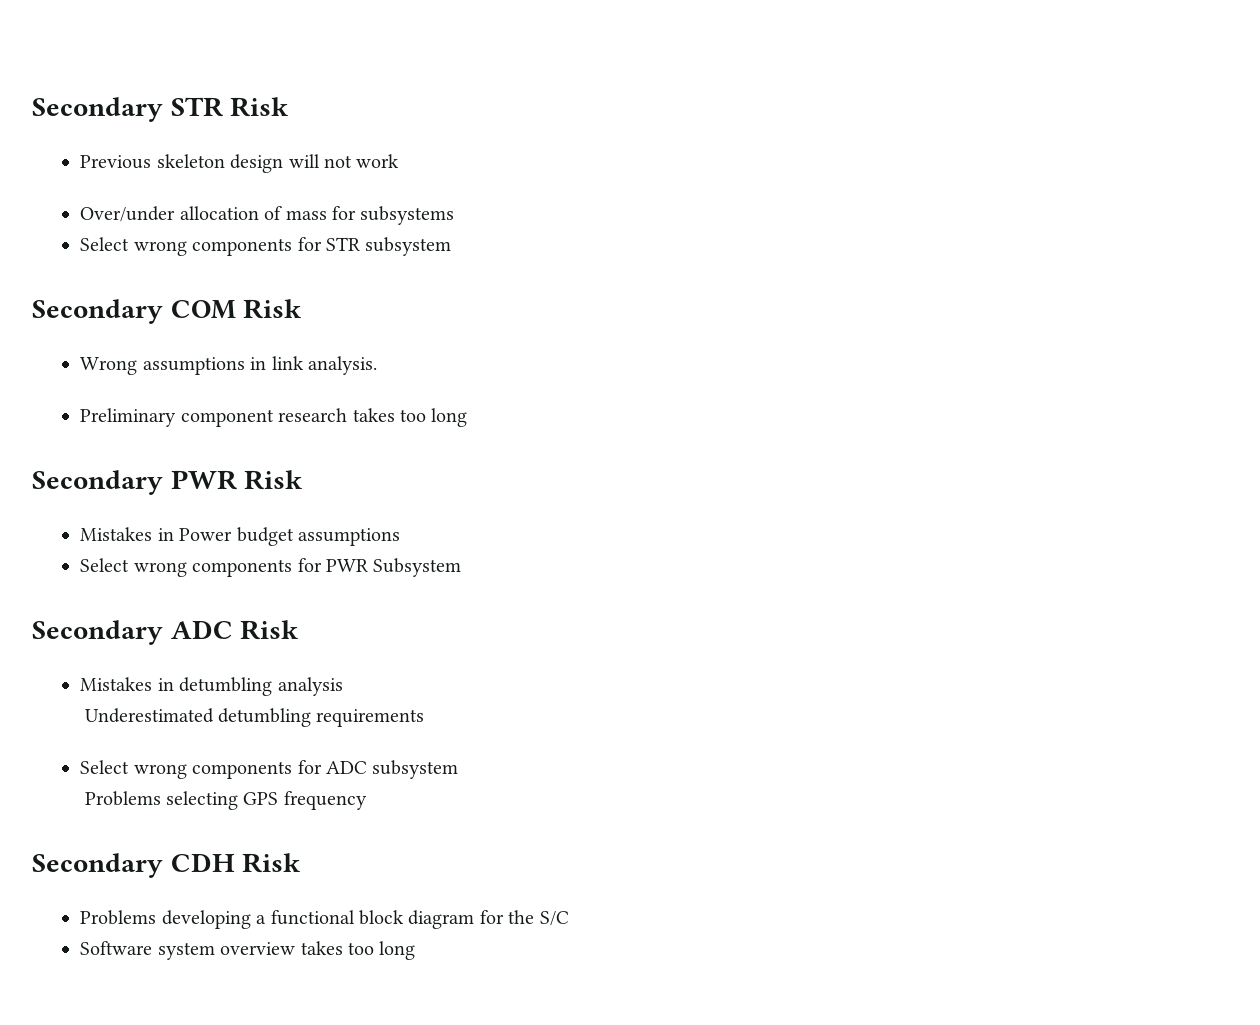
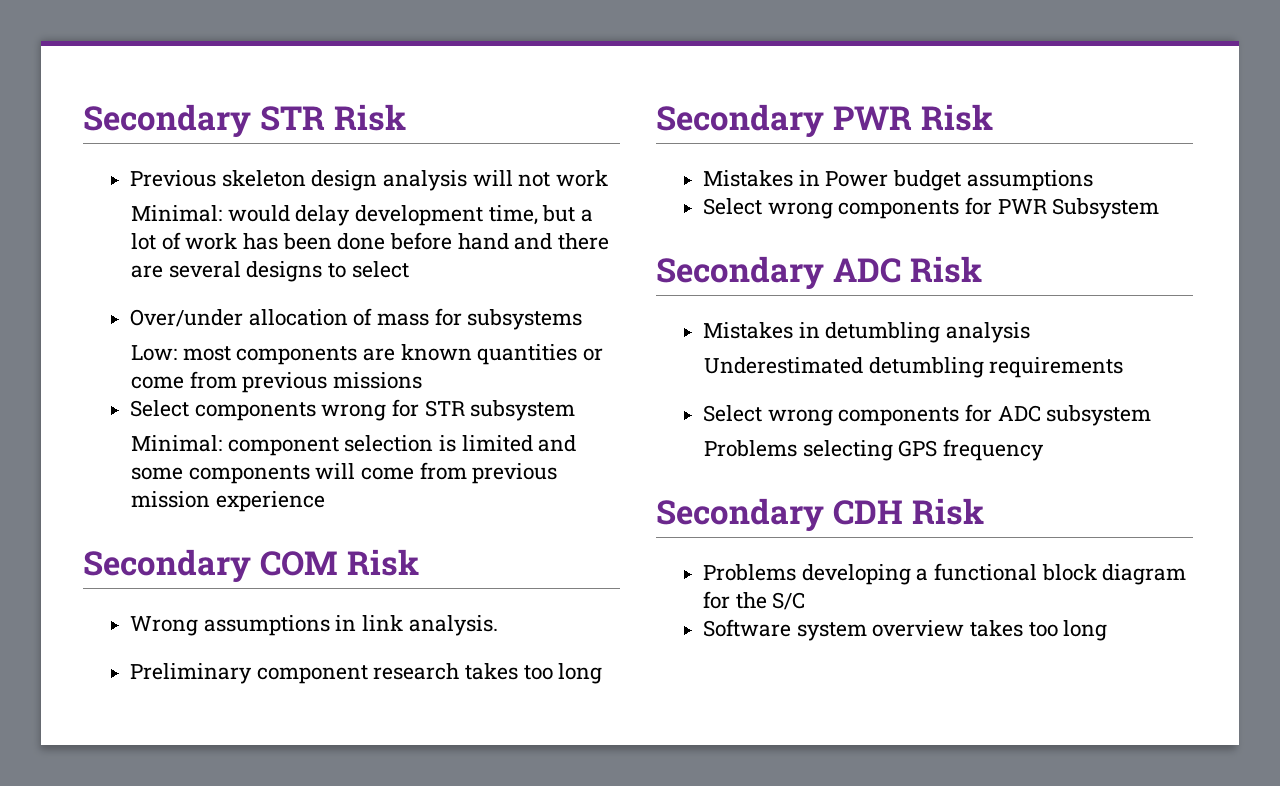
(284, 163) none -> [383,170,468,191] analysis
(400, 161) none -> [130,205,593,226] [130,232,609,250] [130,261,409,282] // Minimal: would delay development time, but a lot of work has been done before hand and there are several designs to select
[80,237,293,256] // Select wrong components -> [130,344,603,365] [130,371,422,393] [130,400,387,421] // Low: most components are known quantities or come from previous missions // Select components wrong
(452, 246) none -> [130,435,577,456] [130,462,558,484] [130,491,325,512] // Minimal: component selection is limited and some components will come from previous mission experience

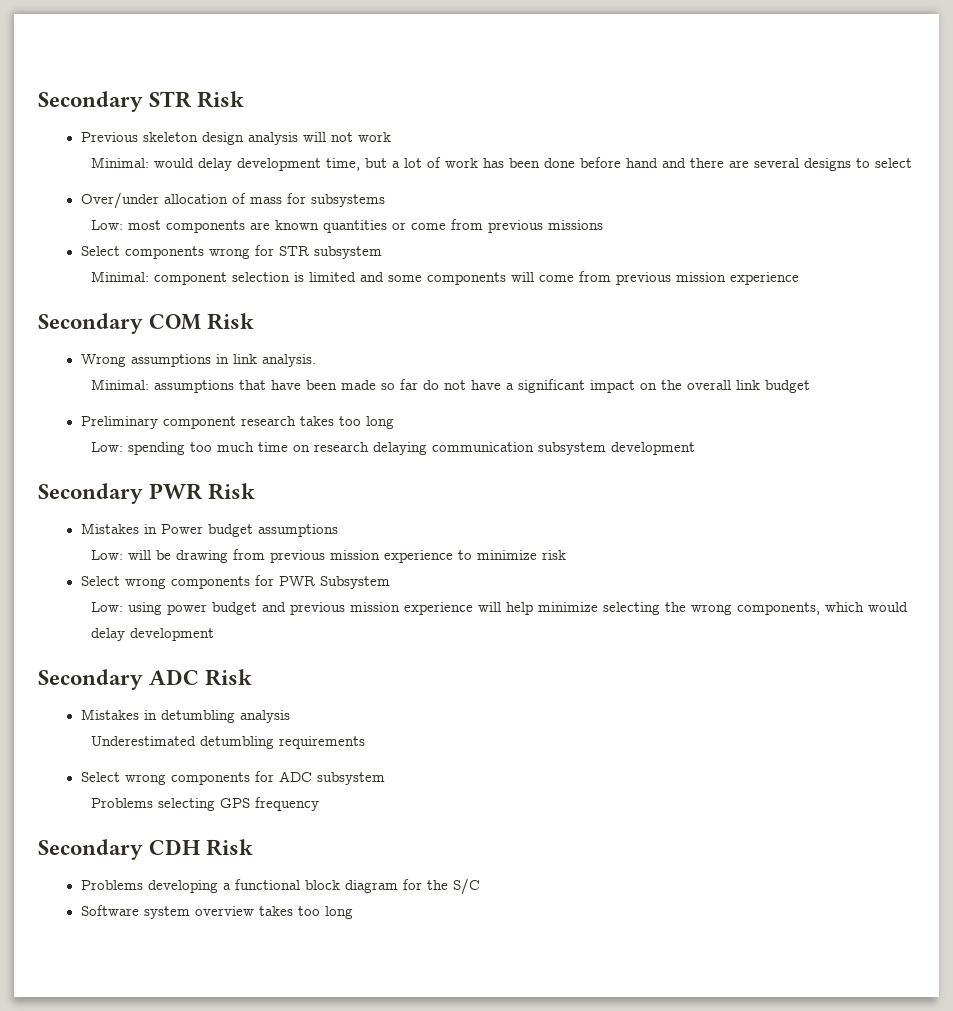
(498, 625) none -> [90,379,810,393] // Minimal: assumptions that have been made so far do not have a significant impact on the overall link budget
(603, 673) none -> [90,442,695,455] // Low: spending too much time on research delaying communication subsystem development
(1093, 180) none -> [90,549,566,563] // Low: will be drawing from previous mission experience to minimize risk
(1160, 208) none -> [90,602,908,615] [90,628,214,641] // Low: using power budget and previous mission experience will help minimize selecting the wrong components, which would delay development

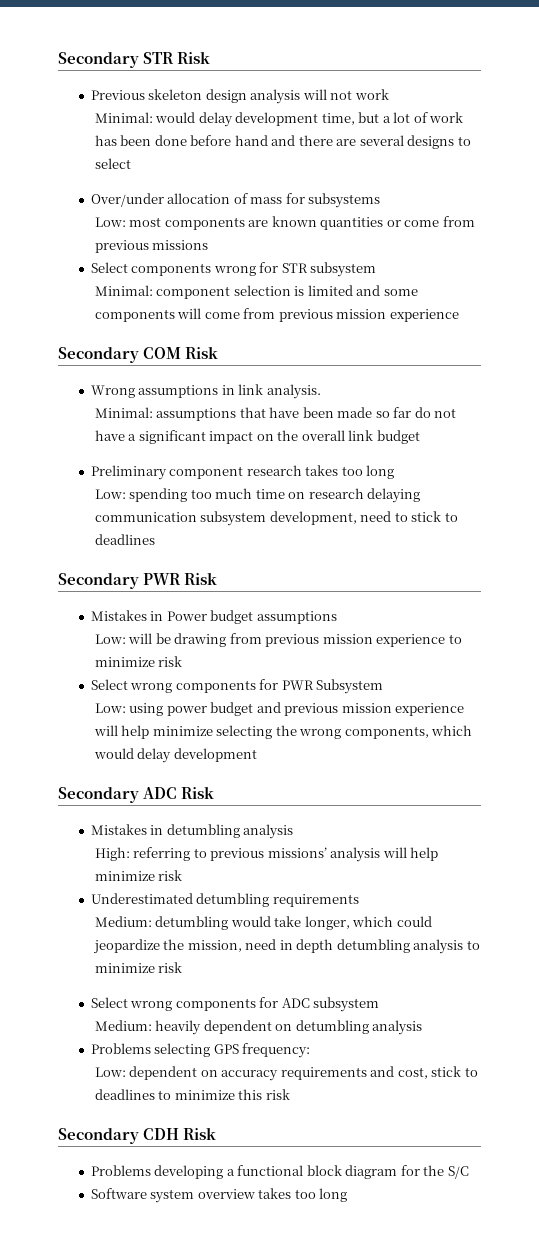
[610,442,695,455] development -> [269,511,458,525] [94,534,155,545] development, need to stick to deadlines
[90,736,365,749] Underestimated detumbling requirements -> [94,847,439,862] [94,870,183,881] [90,893,359,907] [94,916,432,930] [92,939,480,954] [94,962,183,973] High: referring to previous missions’ analysis will help minimize risk // Underestimated detumbling requirements // Medium: detumbling would take longer, which could jeopardize the mission, need in depth detumbling analysis to minimize risk
[90,797,319,811] Problems selecting GPS frequency -> [94,1020,423,1035] [90,1043,311,1058] [94,1066,478,1081] [94,1089,290,1100] Medium: heavily dependent on detumbling analysis // Problems selecting GPS frequency: // Low: dependent on accuracy requirements and cost, stick to deadlines to minimize this risk

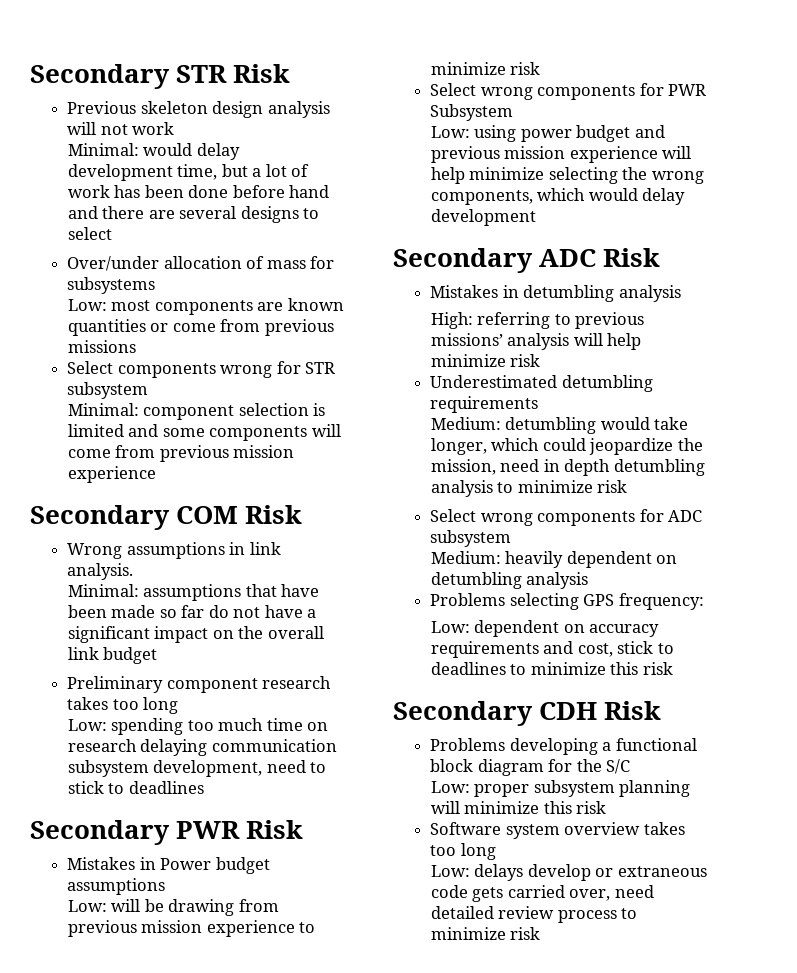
(469, 1172) none -> [430,780,691,797] [430,801,607,814] // Low: proper subsystem planning will minimize this risk
(348, 1195) none -> [430,864,707,881] [430,885,654,902] [430,906,638,923] [430,927,541,940] // Low: delays develop or extraneous code gets carried over, need detailed review process to minimize risk

